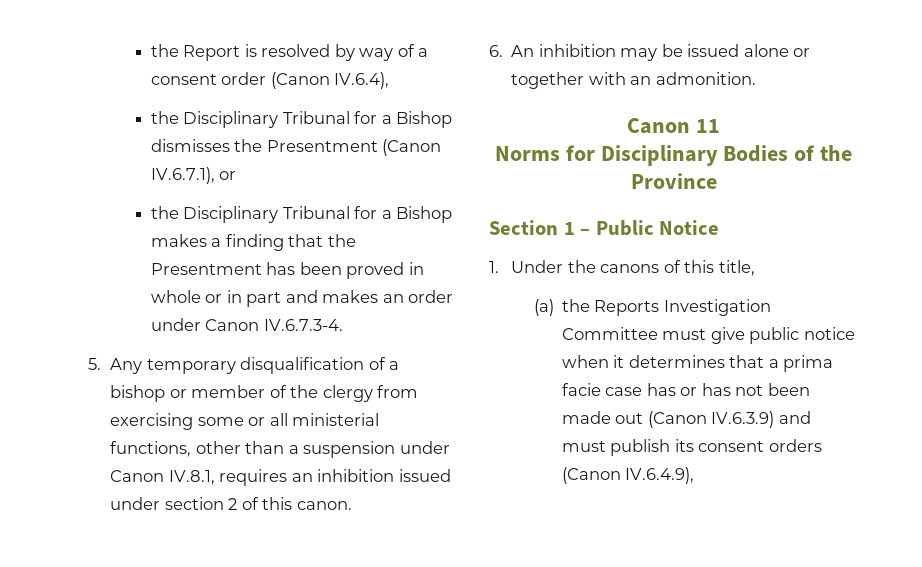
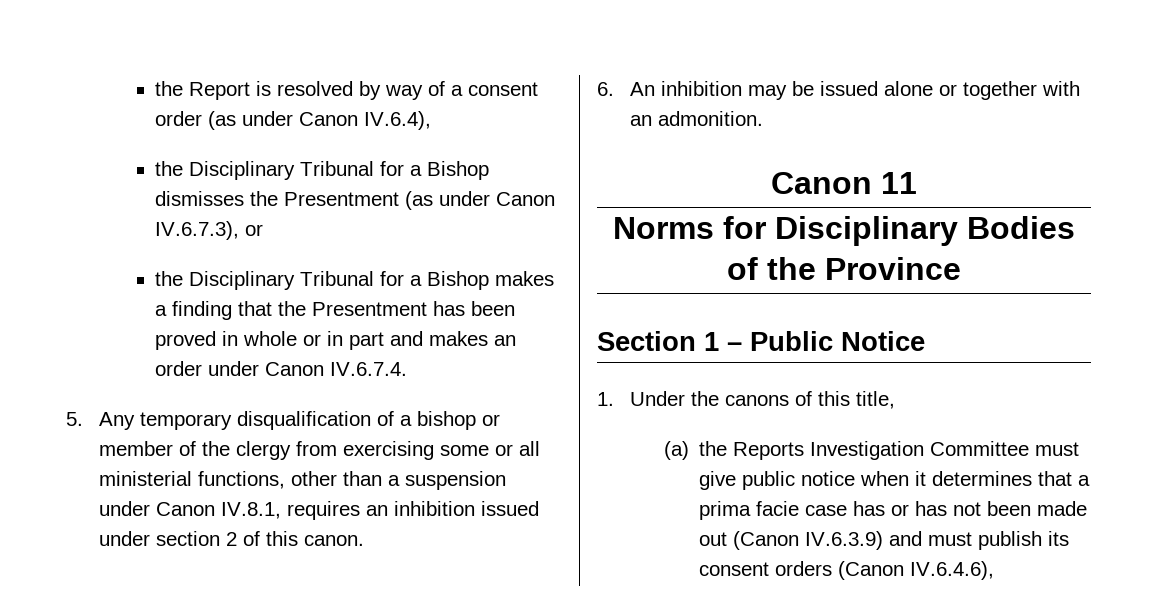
[270,72,330,89] (Canon -> [208,111,359,130] (as under Canon
[382,139,442,156] [150,167,215,184] (Canon IV.6.7.1), -> [405,191,556,210] [155,221,240,240] (as under Canon IV.6.7.3),
[263,319,343,331] IV.6.7.3-4. -> [330,362,408,376] IV.6.7.4.
[625,467,695,484] IV.6.4.9), -> [909,561,994,580] IV.6.4.6),

